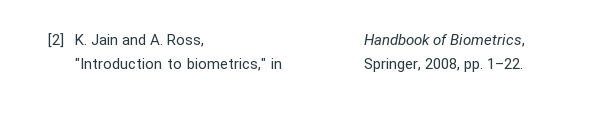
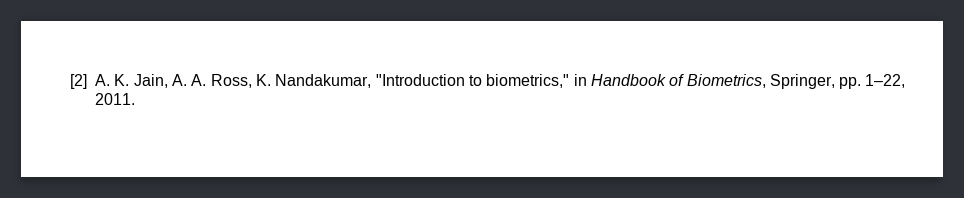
[75,34,205,47] K. Jain and A. Ross, -> [95,74,372,88] A. K. Jain, A. A. Ross, K. Nandakumar,
[425,58,524,72] 2008, pp. 1–22. -> [839,74,906,89] [95,93,136,105] pp. 1–22, 2011.

